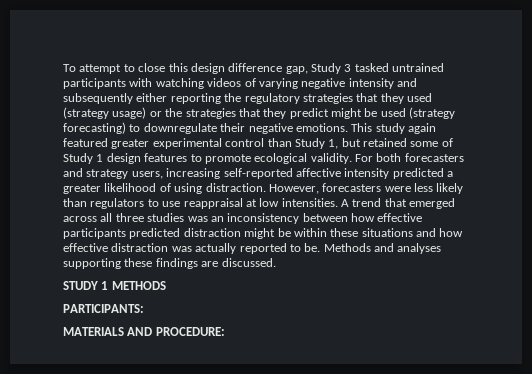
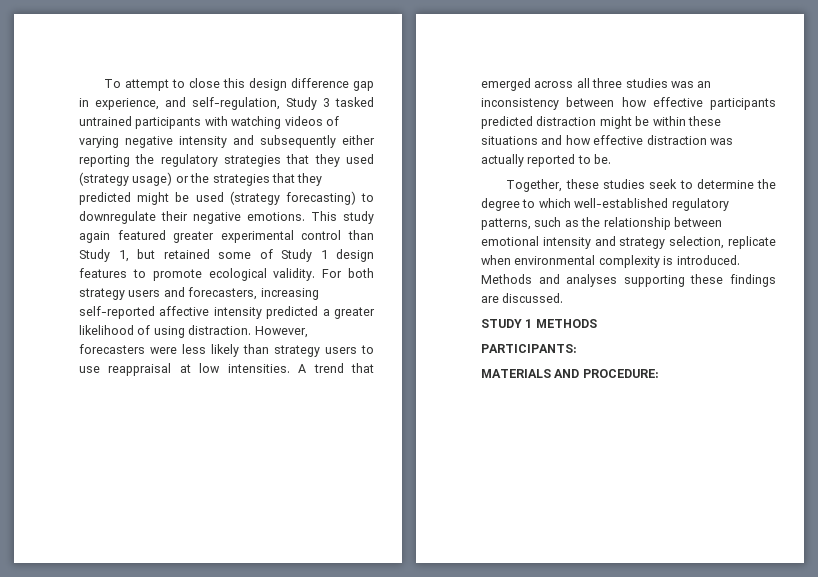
[285,66,308,74] gap, -> [352,81,374,91] [79,97,280,110] gap in experience, and self-regulation,
[289,108,329,119] predict -> [79,192,131,205] predicted
[404,153,464,162] [63,168,163,179] forecasters and strategy users, -> [79,287,258,300] strategy users and forecasters,
[90,198,145,209] regulators -> [274,345,357,357] strategy users
(321, 247) none -> [506,179,776,192] [481,198,729,211] [481,217,722,230] [481,236,776,249] [481,255,740,268] // Together, these studies seek to determine the degree to which well-established regulatory patterns, such as the relationship between emotional intensity and strategy selection, replicate when environmental complexity is introduced.

